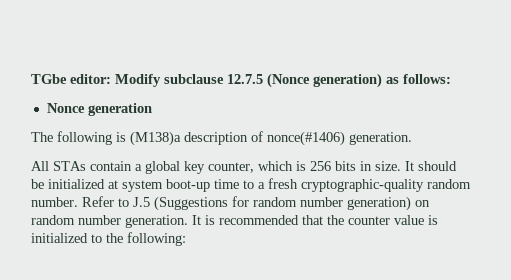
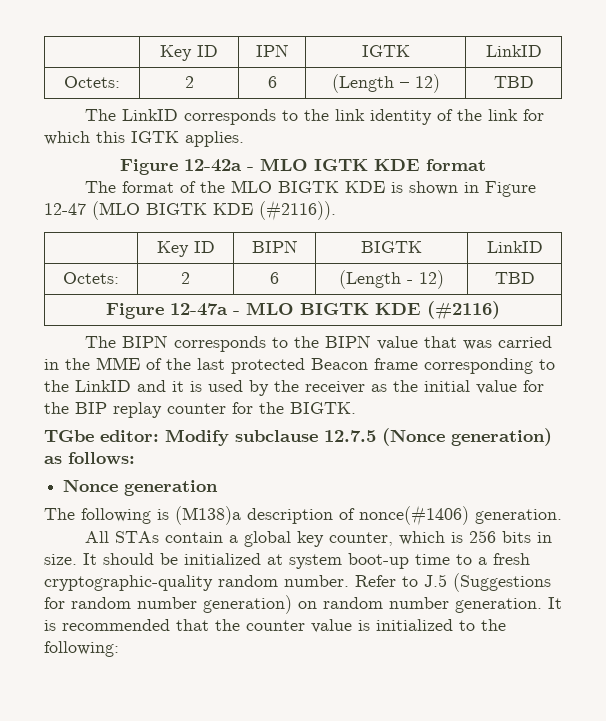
(31, 79) none -> [160,45,218,61] [255,44,289,57] [361,45,410,57] [485,45,542,57] [64,76,120,88] [184,76,194,88] [267,76,277,88] [331,74,440,93] [493,76,534,88] [84,109,544,125] [44,131,244,147] [120,158,486,175] [84,180,536,197] [44,200,336,221] [156,241,215,257] [251,240,298,253] [361,241,422,253] [486,241,543,253] [63,272,119,284] [181,272,190,284] [270,272,279,284] [339,270,444,289] [494,272,535,284] [106,301,500,320] [84,335,552,352] [44,357,555,374] [44,380,544,396] [44,402,356,418] | Key ID | IPN | IGTK | LinkID // Octets: | 2 | 6 | (Length – 12) | TBD // The LinkID corresponds to the link identity of the link for which this IGTK applies. // Figure 12-42a - MLO IGTK KDE format // The format of the MLO BIGTK KDE is shown in Figure 12-47 (MLO BIGTK KDE (#2116)). // | Key ID | BIPN | BIGTK | LinkID // Octets: | 2 | 6 | (Length - 12) | TBD // Figure 12-47a - MLO BIGTK KDE (#2116) // The BIPN corresponds to the BIPN value that was carried in the MME of the last protected Beacon frame corresponding to the LinkID and it is used by the receiver as the initial value for the BIP replay counter for the BIGTK. //

